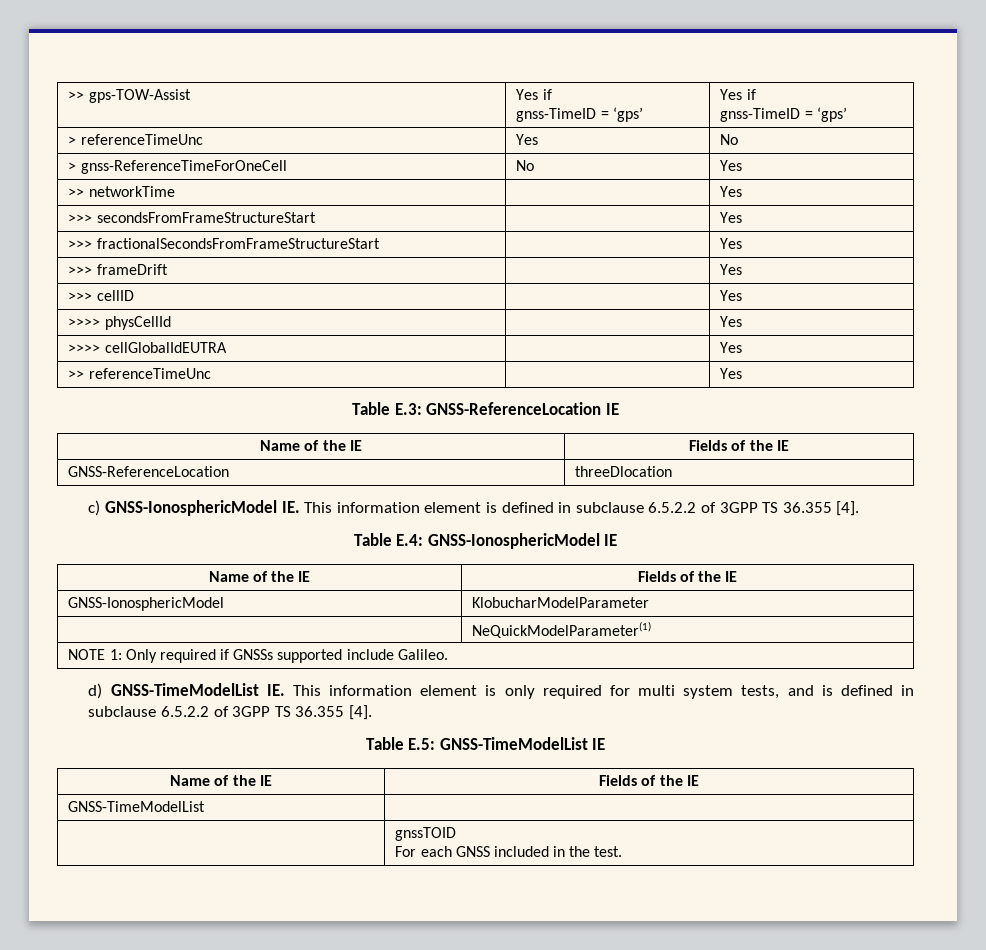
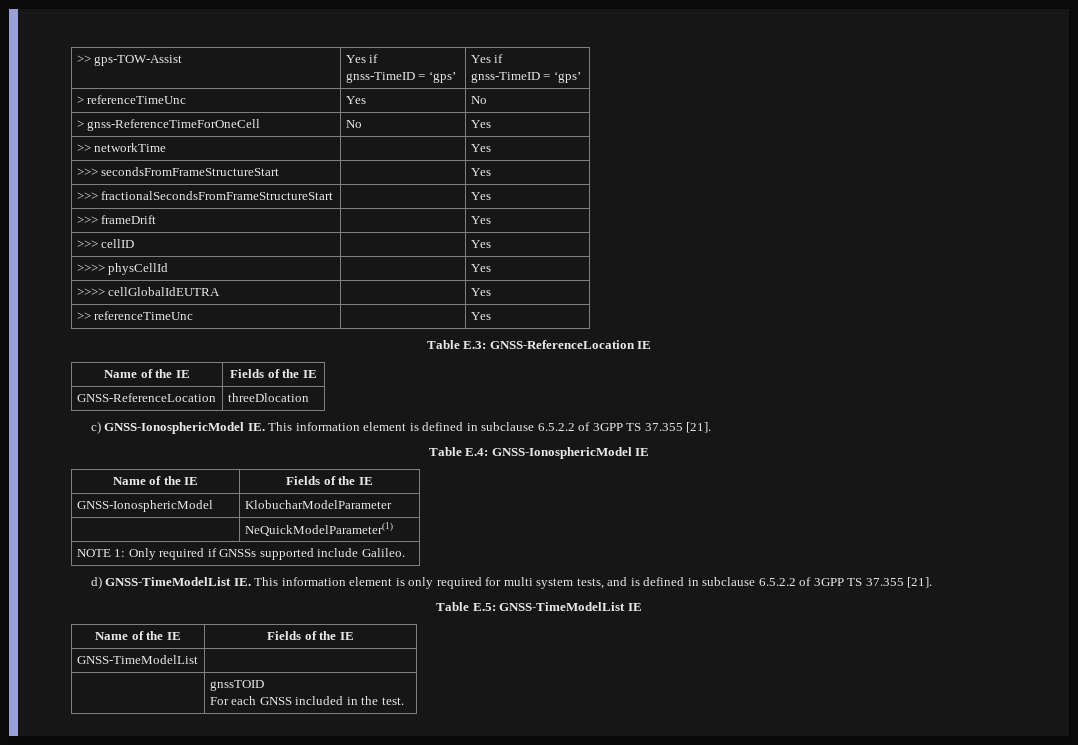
[782,501,860,516] 36.355 [4]. -> [644,422,712,433] 37.355 [21].
[295,705,372,720] 36.355 [4]. -> [865,577,933,588] 37.355 [21].

